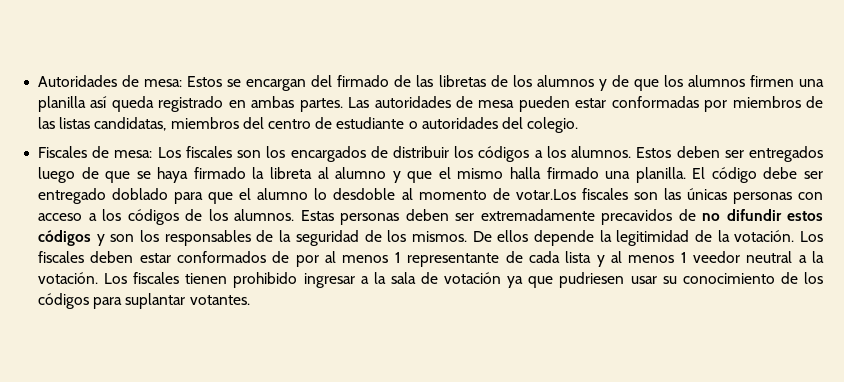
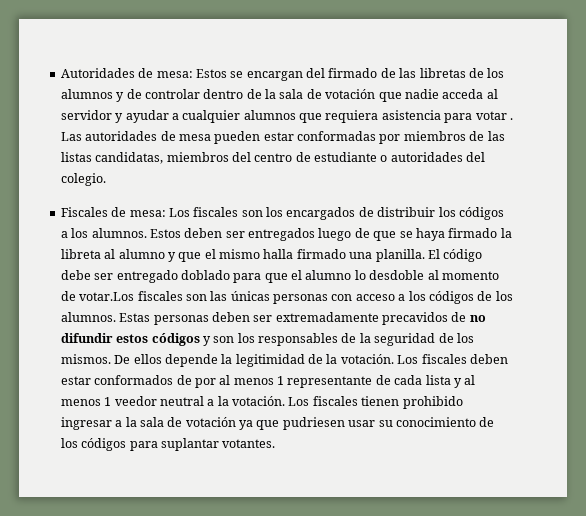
[633,75,825,91] [38,96,343,112] que los alumnos firmen una planilla así queda registrado en ambas partes. -> [144,89,498,102] [60,110,513,123] controlar dentro de la sala de votación que nadie acceda al servidor y ayudar a cualquier alumnos que requiera asistencia para votar .

